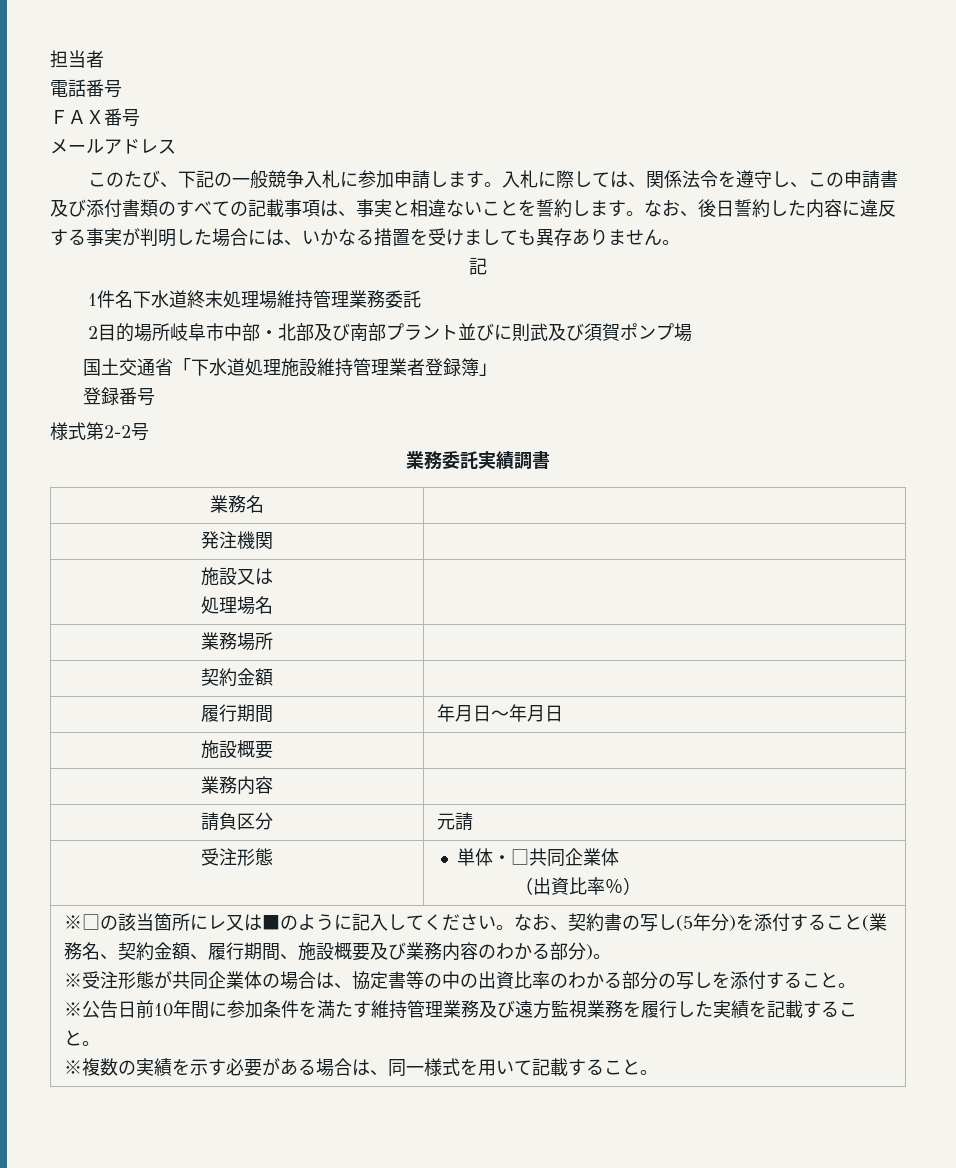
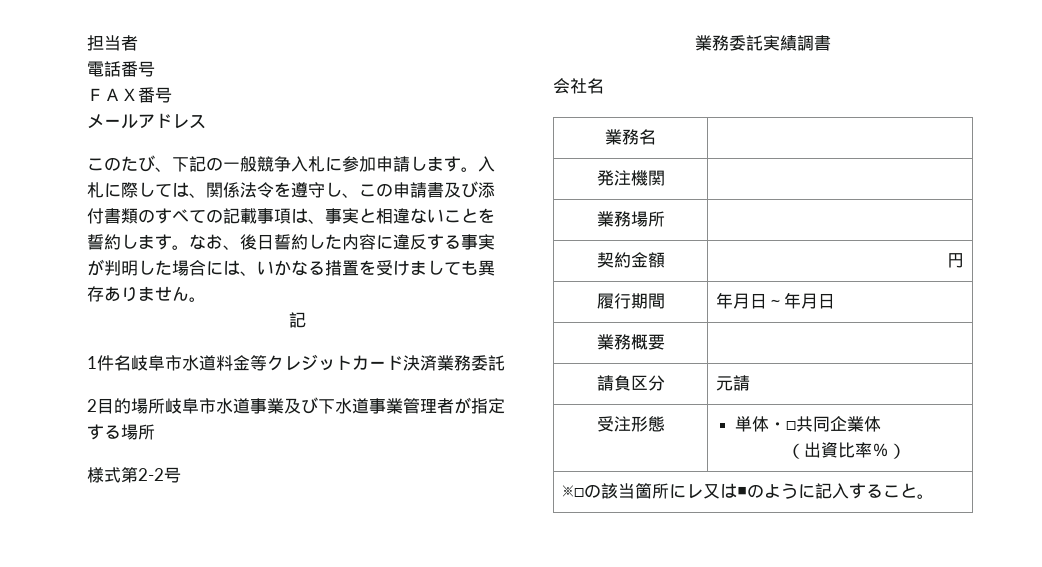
[133,290,350,309] 下水道終末処理場維持管理 -> [131,354,437,371] 岐阜市水道料金等クレジットカード決済
[224,323,693,342] [82,358,497,377] [82,387,155,406] 中部・北部及び南部プラント並びに則武及び須賀ポンプ場 // 国土交通省「下水道処理施設維持管理業者登録簿」 // 登録番号 -> [216,397,505,414] [87,424,155,440] 水道事業及び下水道事業管理者が指定する場所
(550, 459) none -> [553,78,604,94] // 会社名
[201,567,273,586] [201,596,273,615] // 施設又は // 処理場名 | -> (665, 178) none
(273, 677) none -> [946,253,964,268] 円
[201,740,237,759] 施設 -> [596,334,631,350] 業務
[201,776,273,795] // 業務内容 | -> (665, 342) none
[388,913,888,932] [64,942,612,961] [64,971,857,990] [64,1000,858,1019] [64,1030,101,1046] [64,1058,569,1077] してください。なお、契約書の写し(5年分)を添付すること(業務名、契約金額、履行期間、施設概要及び業務内容のわかる部分)。 // ※受注形態が共同企業体の場合は、協定書等の中の出資比率のわかる部分の写しを添付すること。 // ※公告日前10年間に参加条件を満たす維持管理業務及び遠方監視業務を履行した実績を記載すること。 // ※複数の実績を示す必要がある場合は、同一様式を用いて記載 -> (850, 491) none

